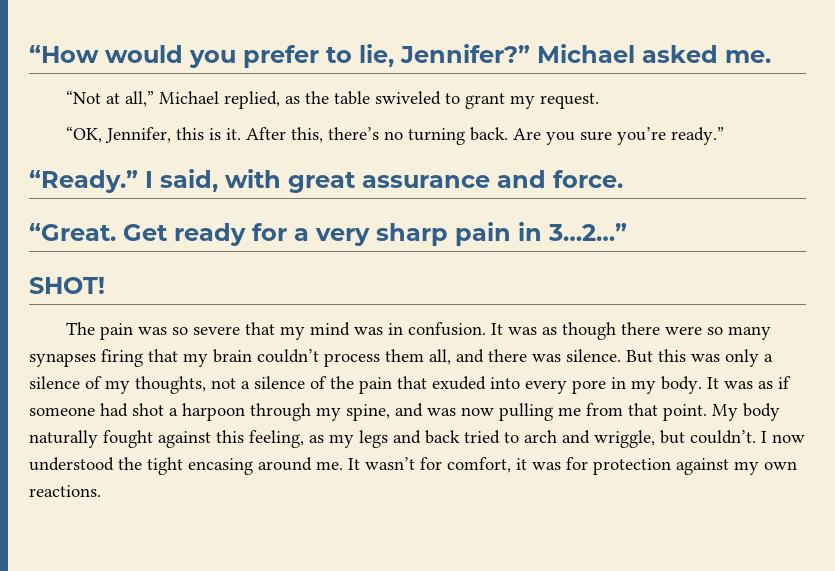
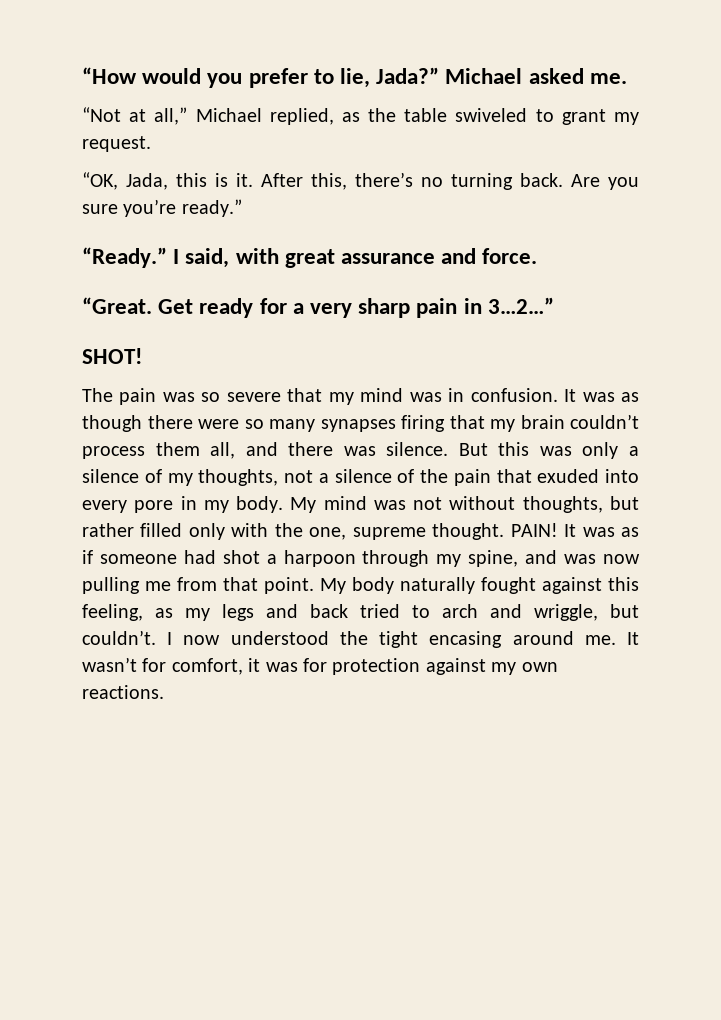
[400,44,530,63] Jennifer?” -> [376,67,440,84] Jada?”
[104,127,171,143] Jennifer, -> [126,173,168,190] Jada,
(702, 385) none -> [290,496,639,513] [82,523,558,540] My mind was not without thoughts, but rather filled only with the one, supreme thought. PAIN!

